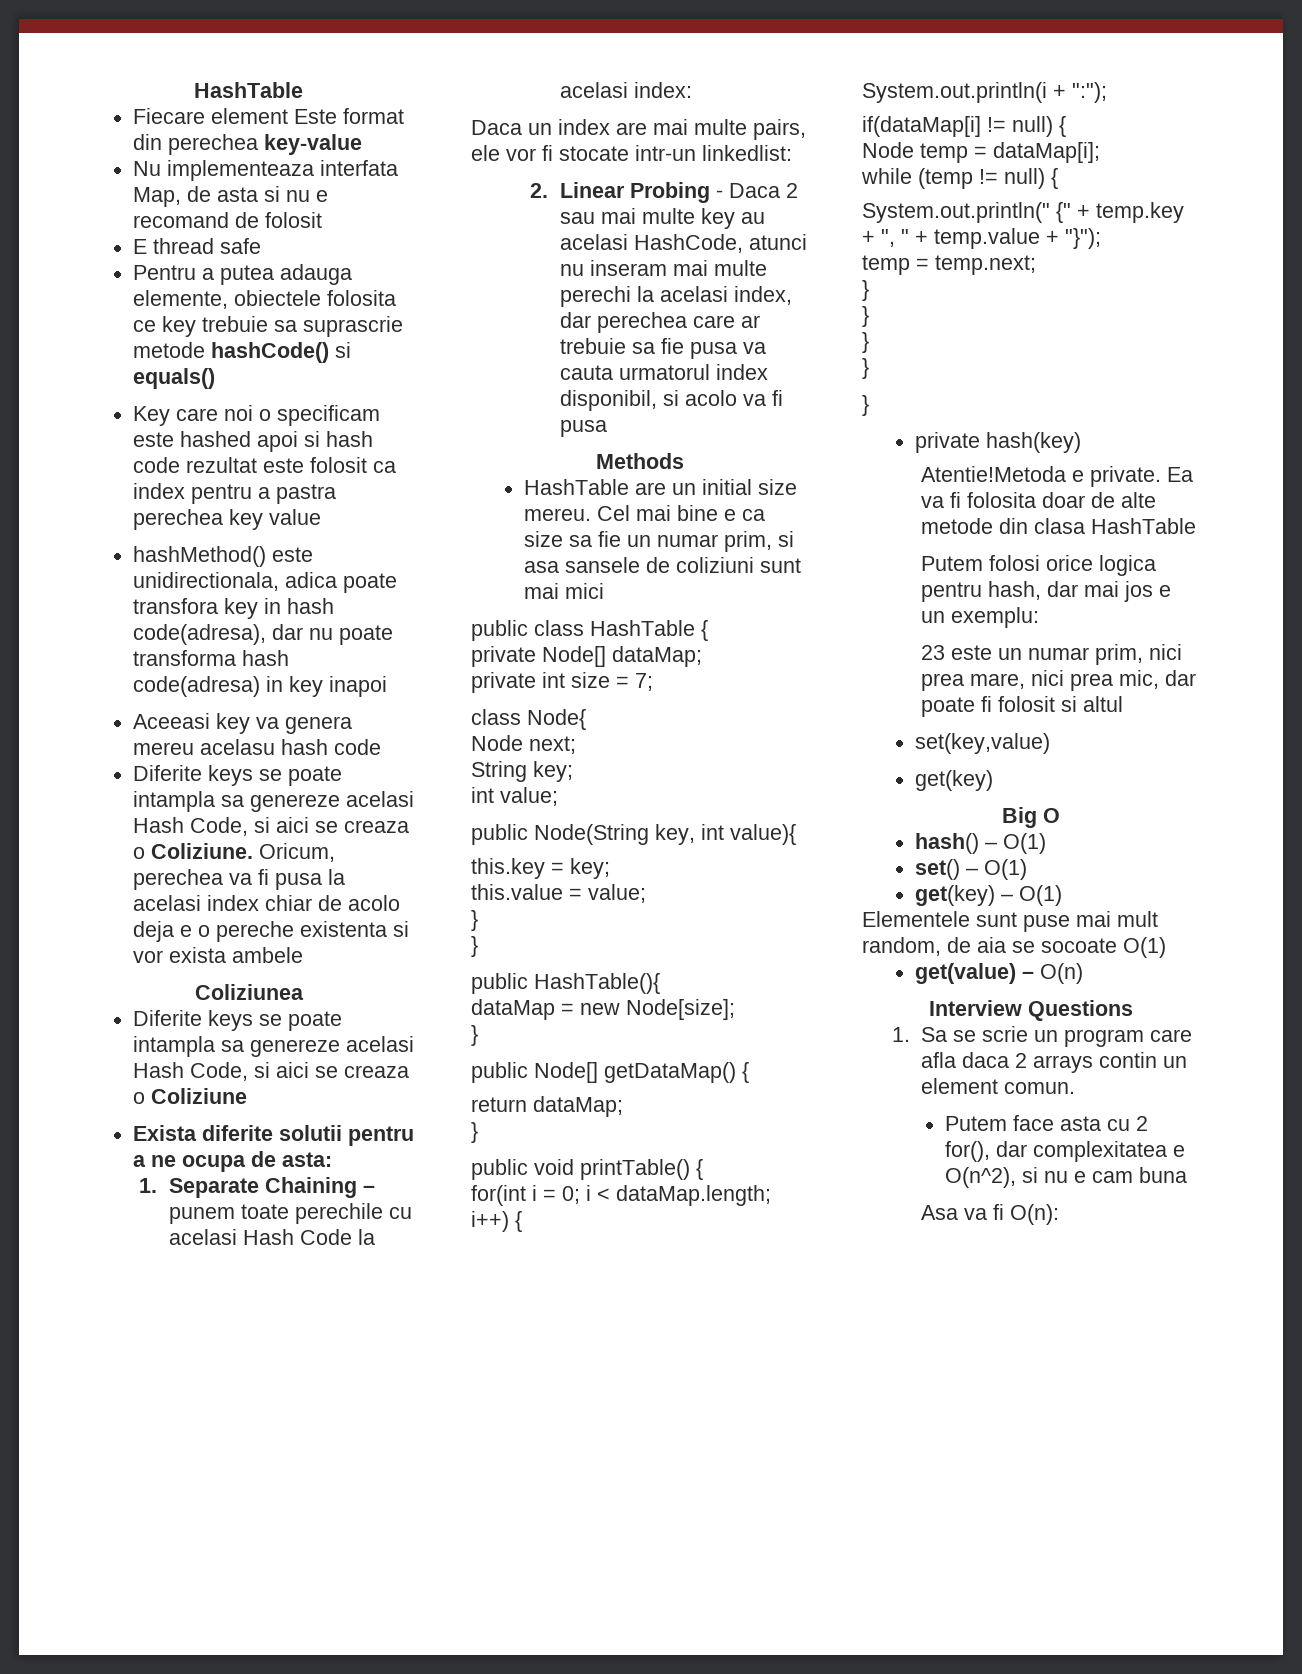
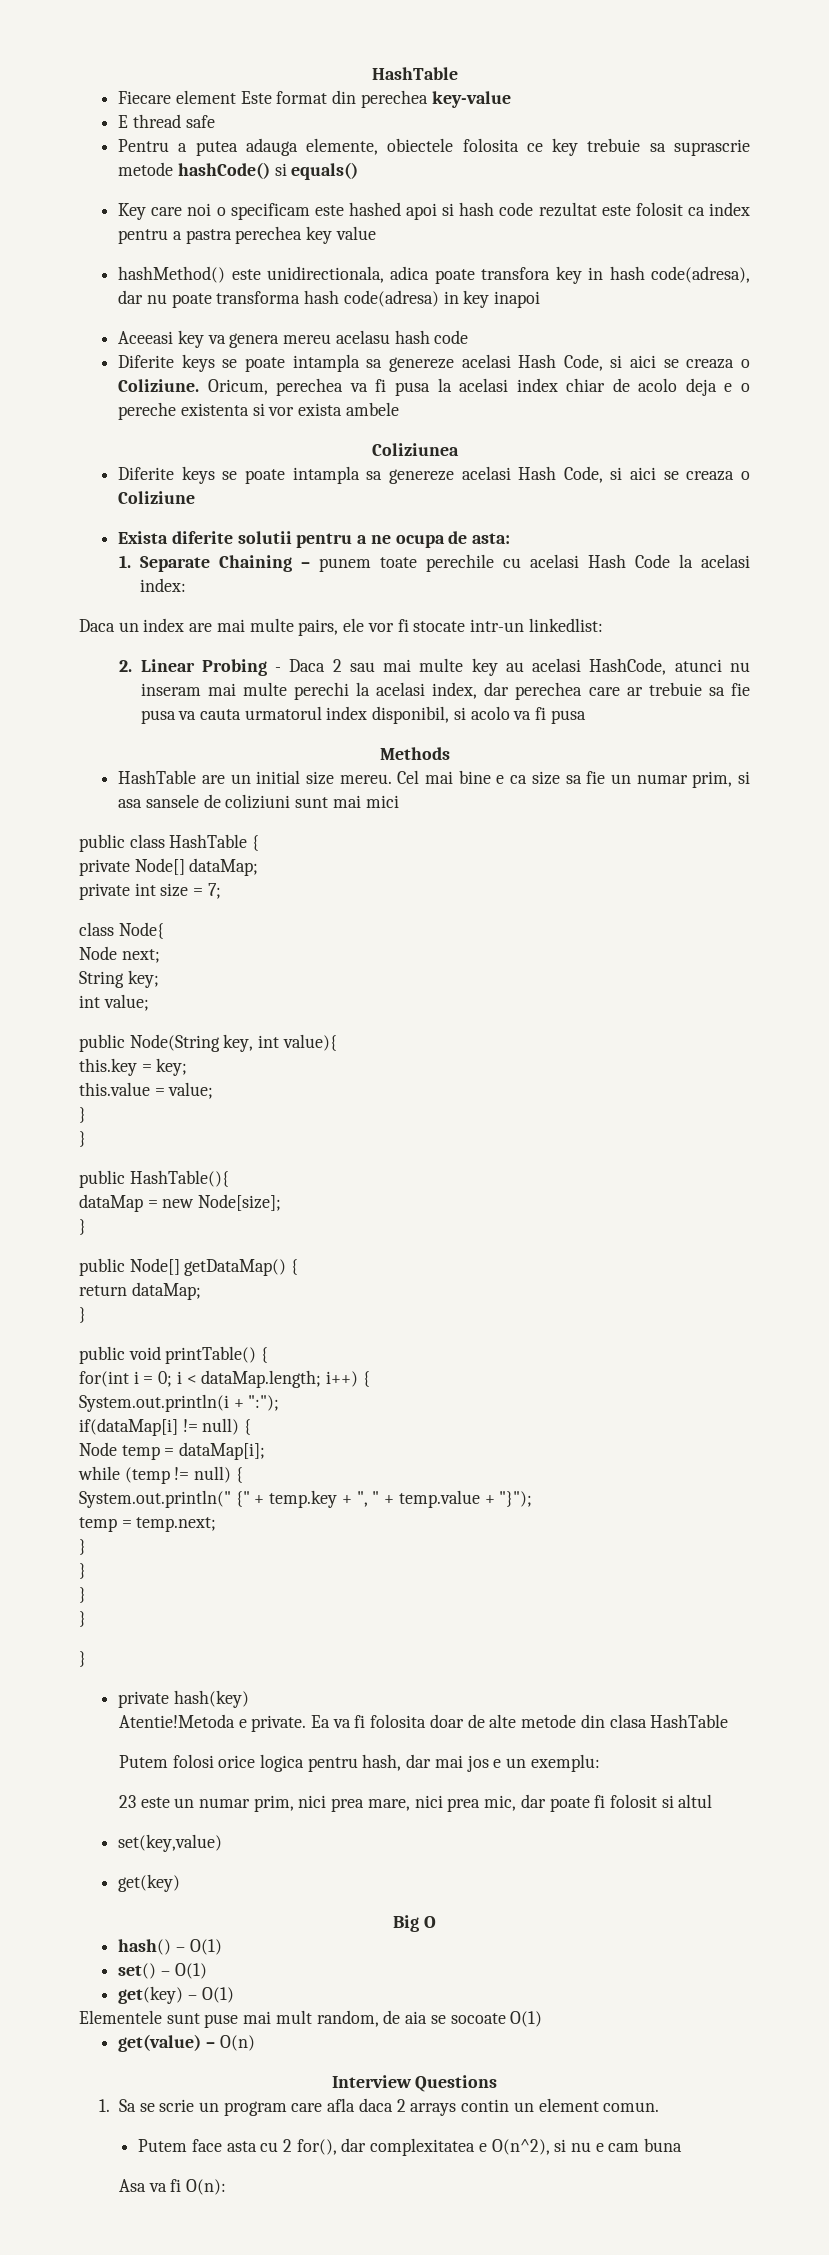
[133,160,399,181] [133,186,329,207] [133,212,323,228] // Nu implementeaza interfata Map, de asta si nu e recomand de folosit -> (511, 99) none

